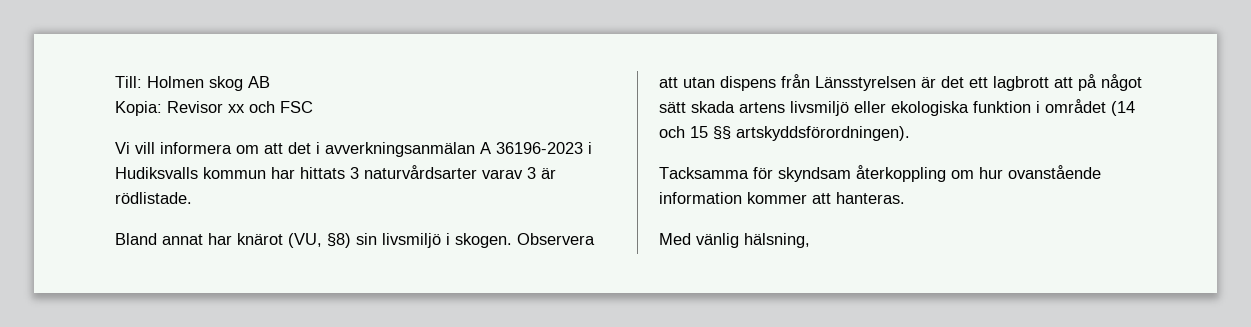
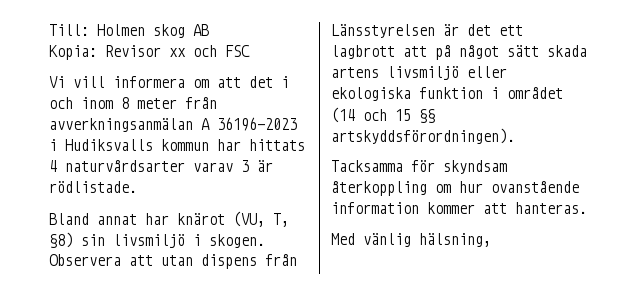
(320, 148) none -> [49,97,217,109] och inom 8 meter från
[350,167,359,179] 3 -> [49,160,57,172] 4
(322, 240) none -> [273,213,289,227] T,

